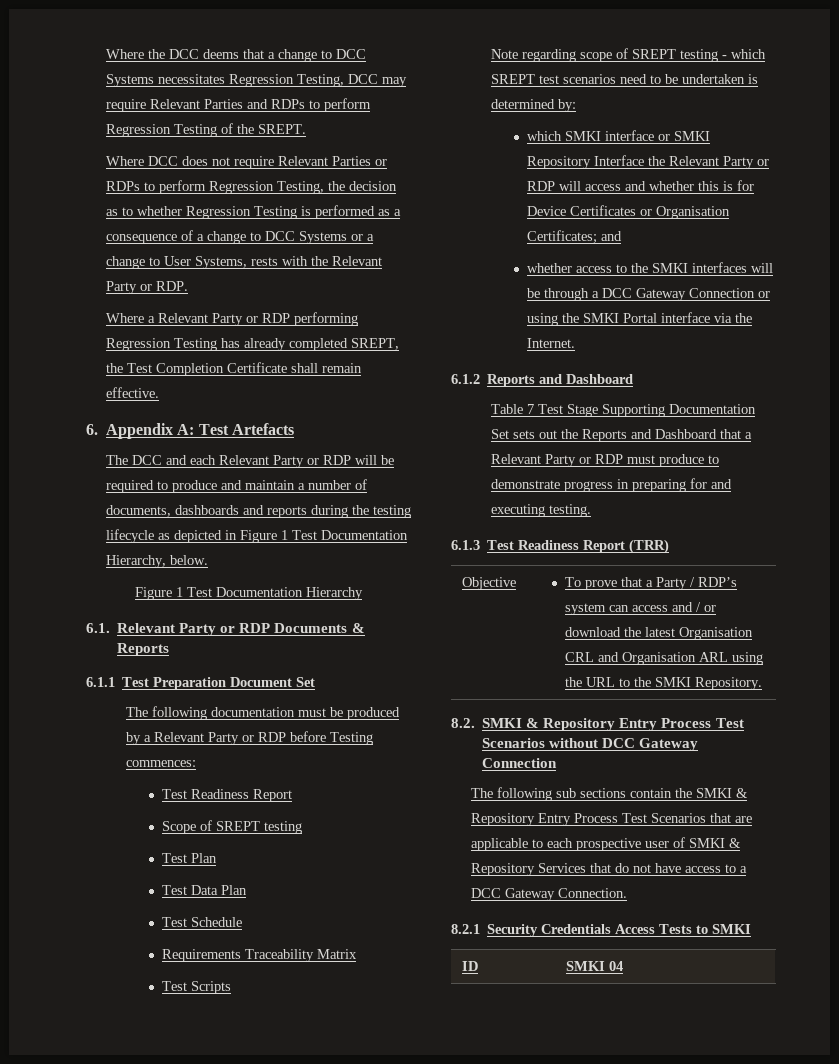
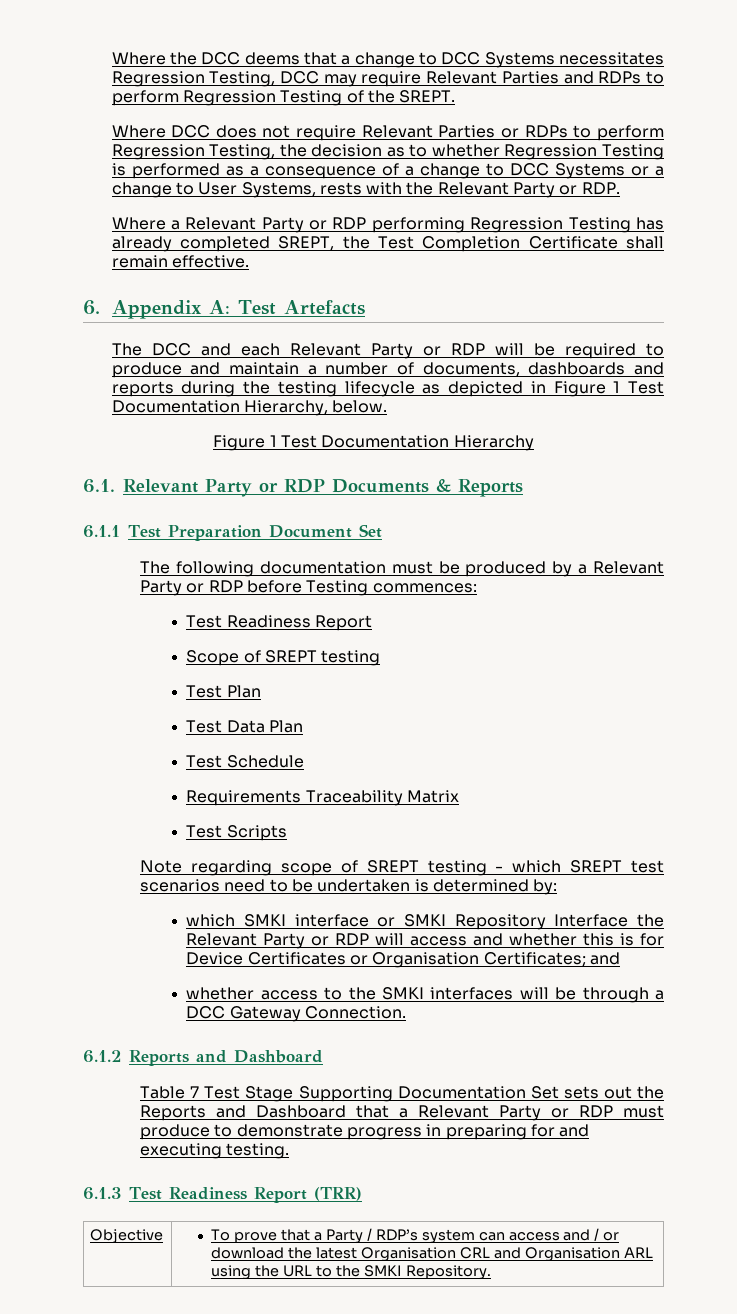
[688,288,770,298] [526,312,752,326] [526,338,575,348] Connection or using the SMKI Portal interface via the Internet. -> [304,1006,406,1019] Connection.
[451,718,744,731] [482,738,699,751] [482,758,558,768] [470,787,748,801] [470,813,752,826] [470,837,741,851] [470,863,747,876] [470,888,627,901] [451,924,752,937] [461,961,478,971] [565,961,623,971] // 8.2. SMKI & Repository Entry Process Test Scenarios without DCC Gateway Connection // The following sub sections contain the SMKI & Repository Entry Process Test Scenarios that are applicable to each prospective user of SMKI & Repository Services that do not have access to a DCC Gateway Connection. // 8.2.1 Security Credentials Access Tests to SMKI // ID | SMKI 04 -> (491, 1272) none

